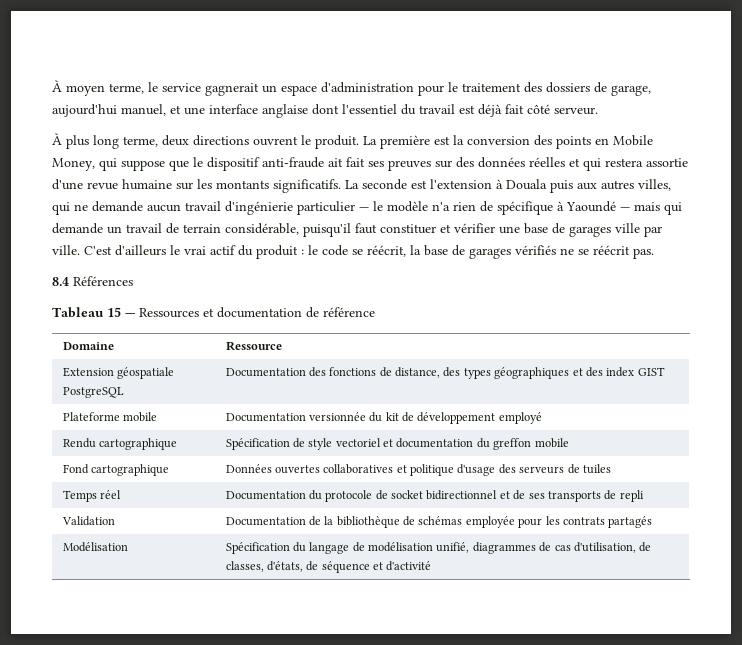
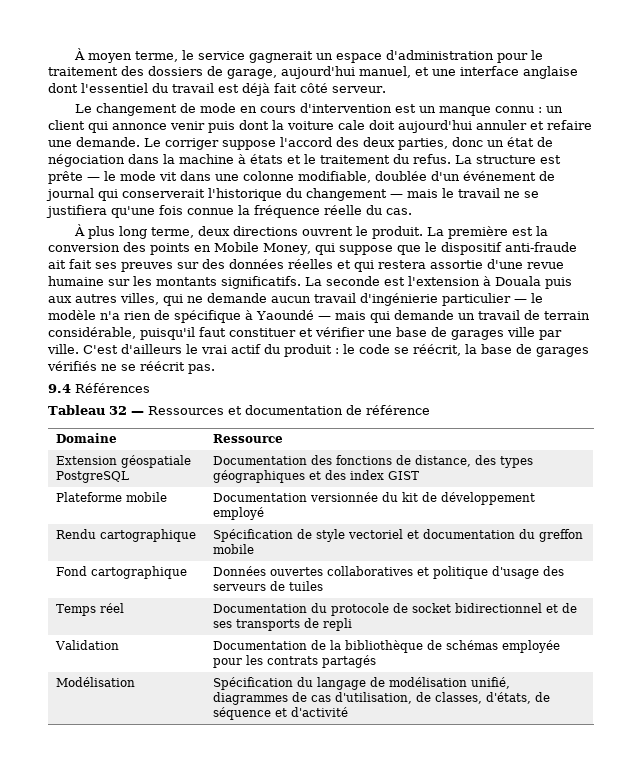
(598, 111) none -> [74,103,563,116] [48,120,592,133] [48,137,553,150] [48,154,561,167] [48,171,555,184] [46,188,539,201] [46,205,412,218] // Le changement de mode en cours d'intervention est un manque connu : un client qui annonce venir puis dont la voiture cale doit aujourd'hui annuler et refaire une demande. Le corriger suppose l'accord des deux parties, donc un état de négociation dans la machine à états et le traitement du refus. La structure est prête — le mode vit dans une colonne modifiable, doublée d'un événement de journal qui conserverait l'historique du changement — mais le travail ne se justifiera qu'une fois connue la fréquence réelle du cas.
[52,277,69,286] 8.4 -> [48,384,71,393] 9.4
[107,307,121,317] 15 -> [108,406,127,415] 32

